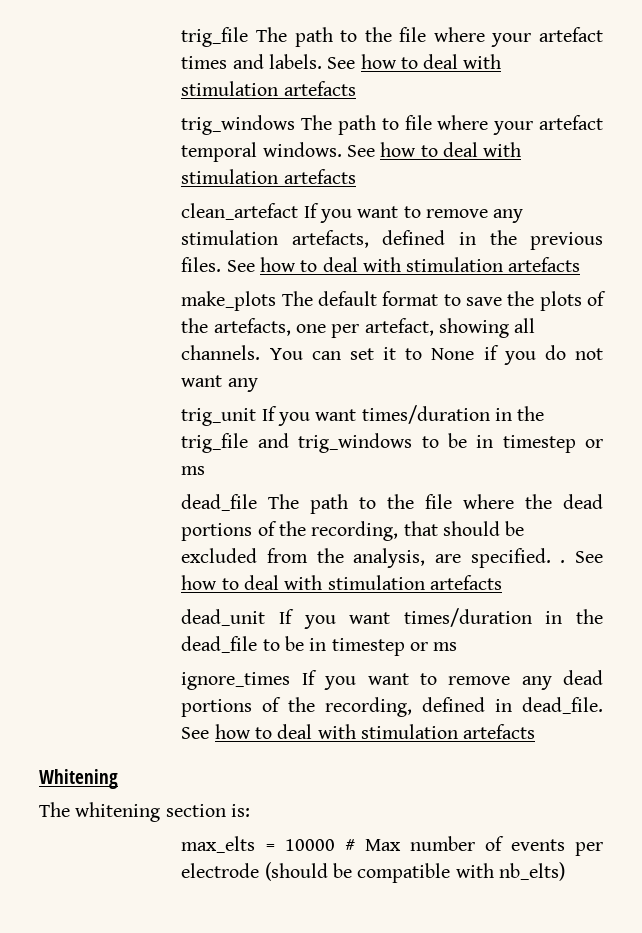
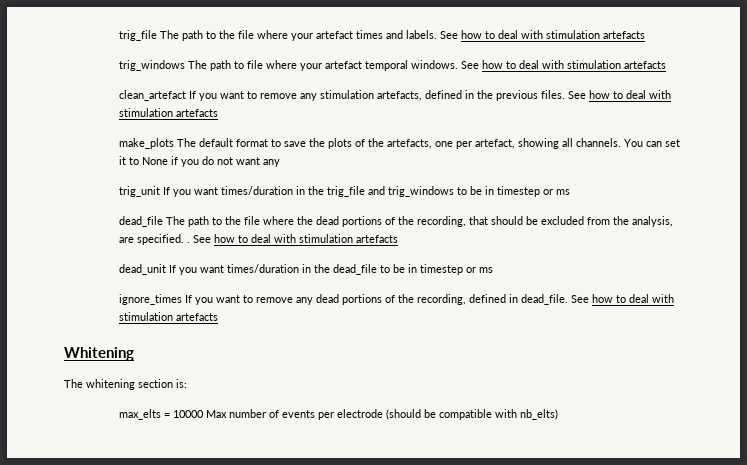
[344,839,355,851] # -> (205, 414) none

